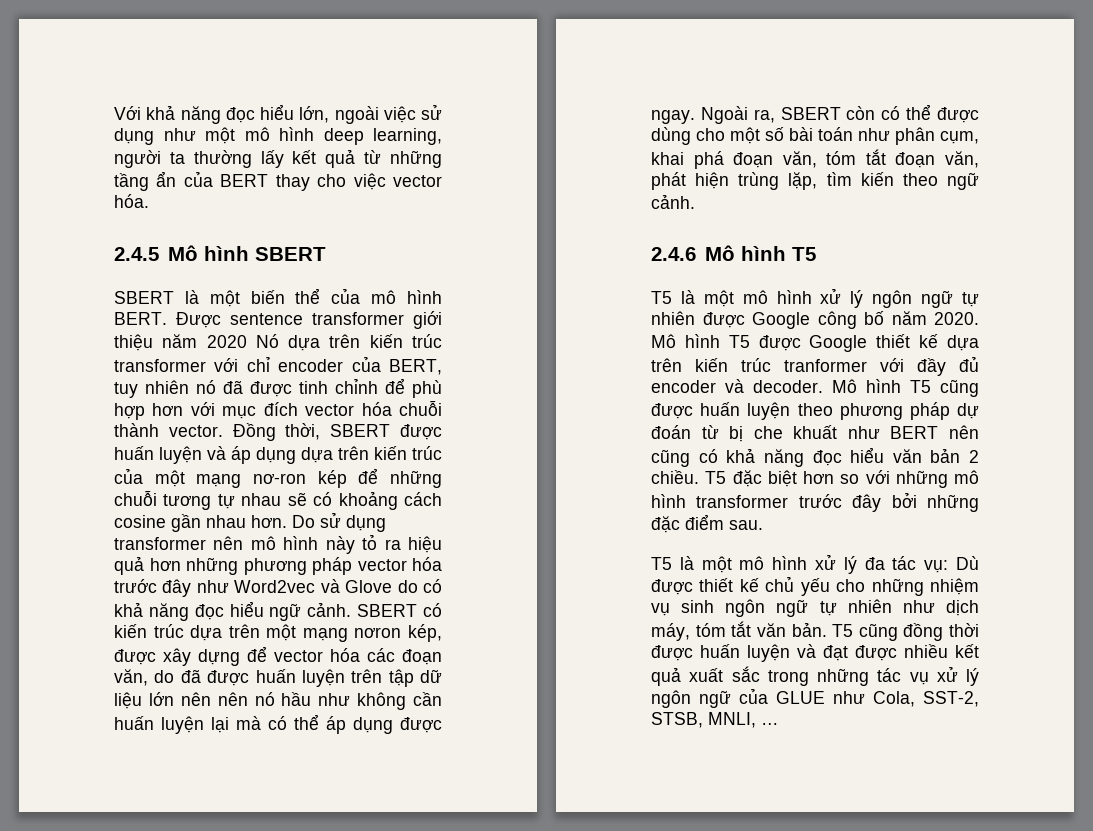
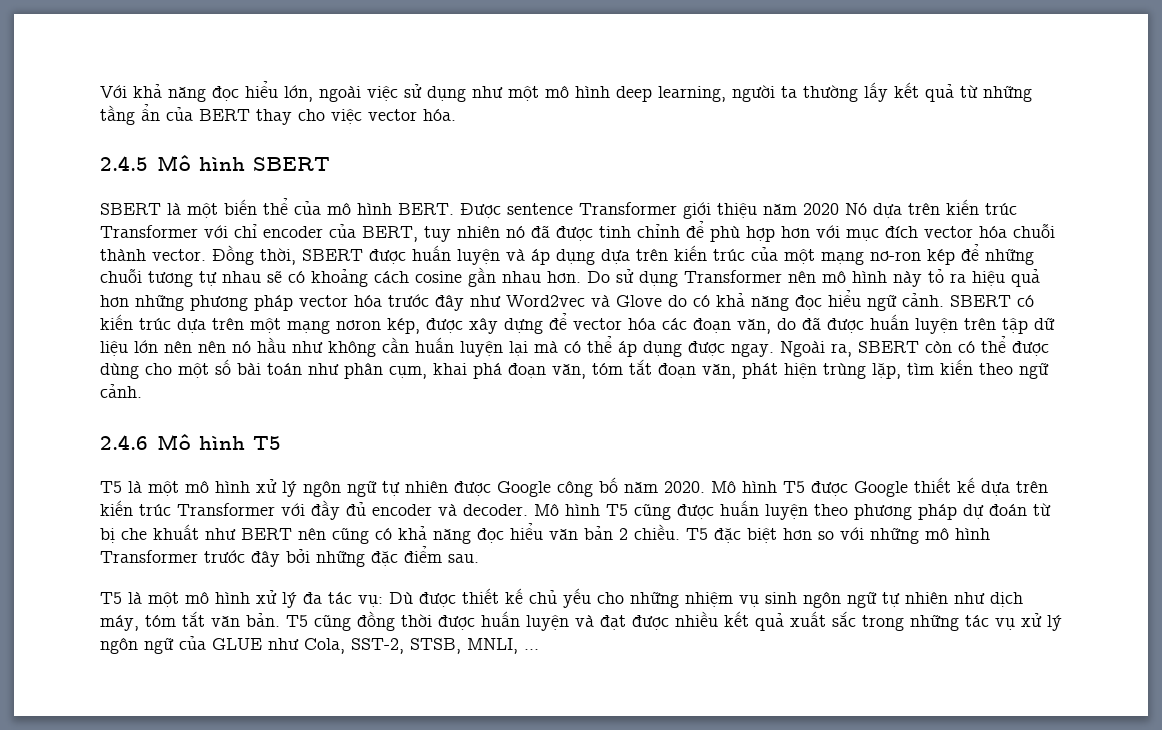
[312,312,404,325] transformer -> [579,202,677,215] Transformer
[114,359,206,372] transformer -> [100,225,198,238] Transformer
[114,537,206,550] transformer -> [684,270,782,283] Transformer
[784,359,867,372] tranformer -> [177,503,275,516] Transformer
[696,495,789,508] transformer -> [100,550,198,563] Transformer

